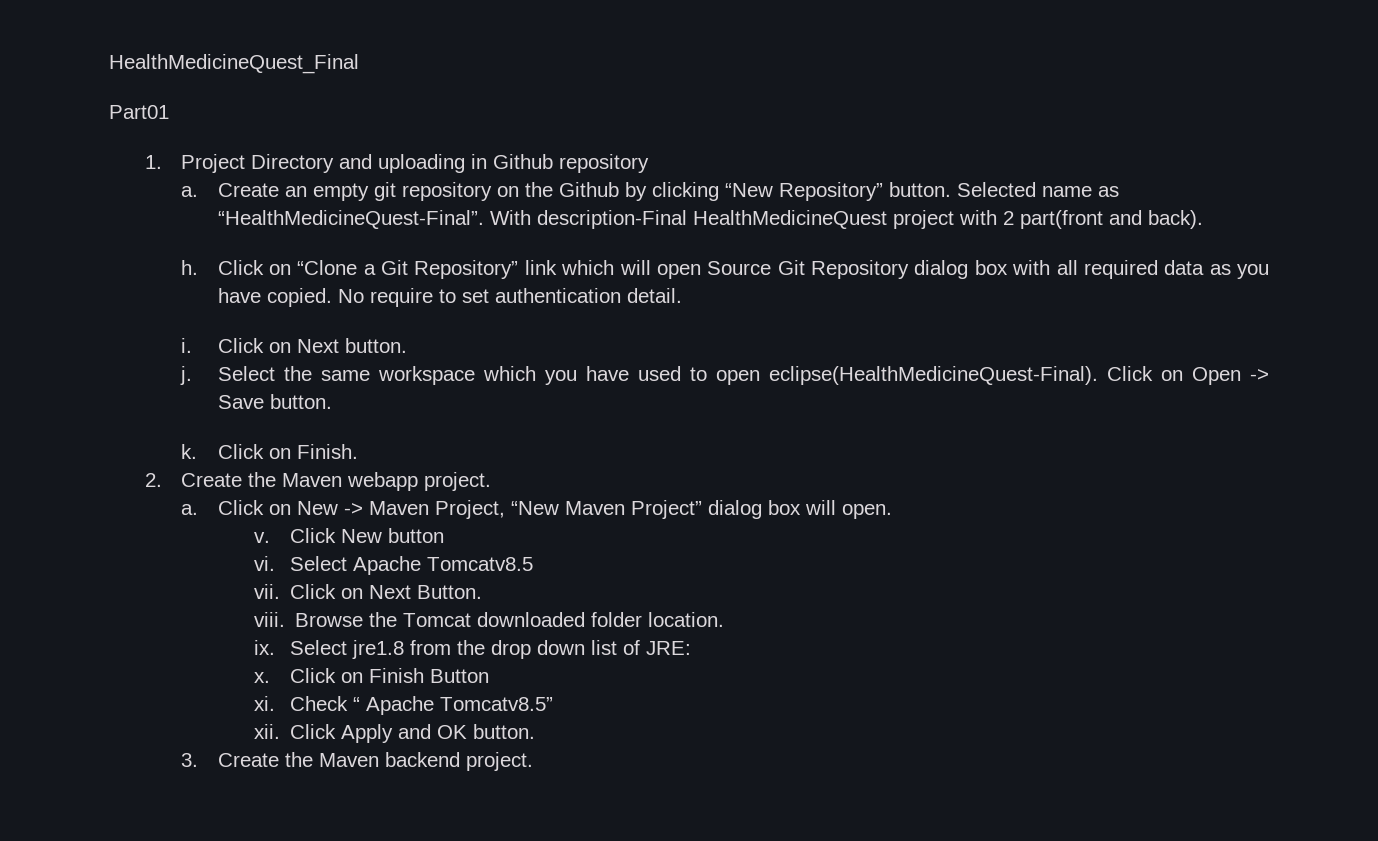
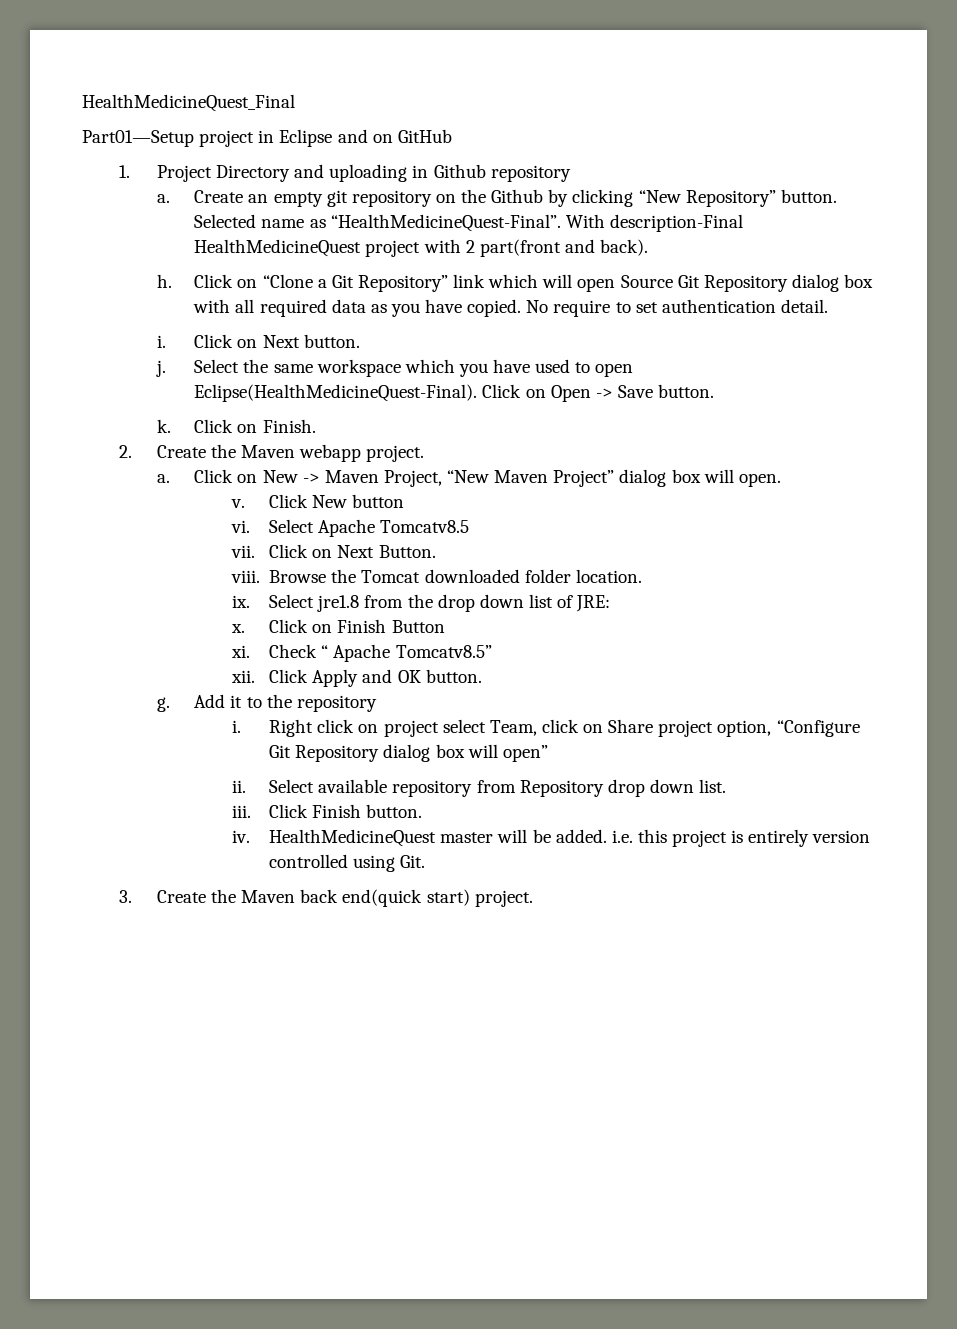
[109,105,169,119] Part01 -> [82,129,452,147] Part01—Setup project in Eclipse and on GitHub
[768,366,1098,385] eclipse(HealthMedicineQuest-Final). -> [194,384,478,402] Eclipse(HealthMedicineQuest-Final).
[181,752,460,767] 3. Create the Maven backend -> [156,694,377,712] [231,719,860,737] [269,744,548,762] [231,779,727,797] [231,804,423,818] [231,829,871,847] [269,854,426,872] [119,889,470,907] g. Add it to the repository // i. Right click on project select Team, click on Share project option, “Configure Git Repository dialog box will open” // ii. Select available repository from Repository drop down list. // iii. Click Finish button. // iv. HealthMedicineQuest master will be added. i.e. this project is entirely version controlled using Git. // 3. Create the Maven back end(quick start)

